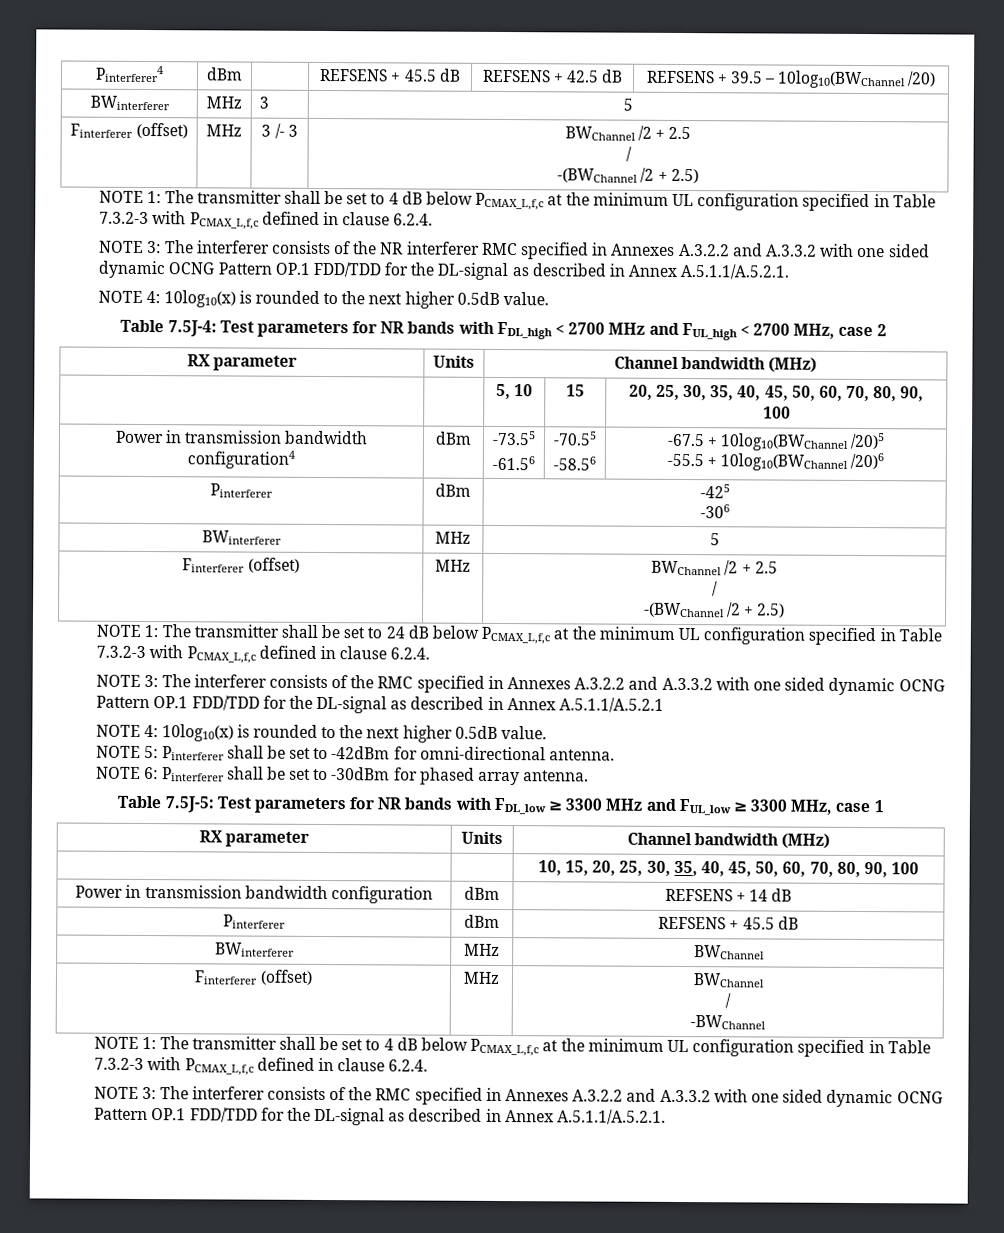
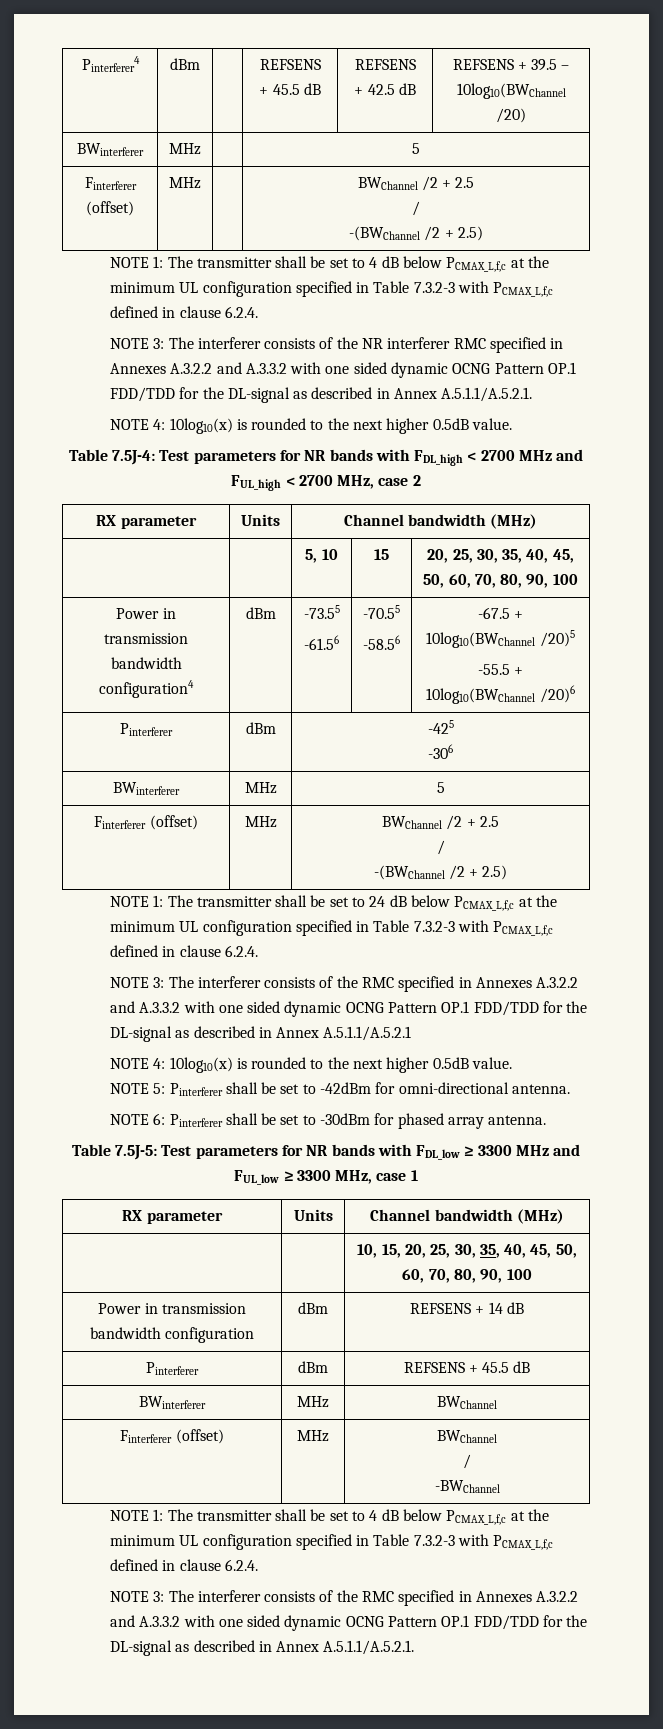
[259,96,270,109] [623,98,633,111] [70,122,188,139] [206,124,242,137] [261,123,298,139] 3 | 5 // Finterferer (offset) | MHz | 3 /- 3 -> [412,143,421,154] [84,177,137,190] [86,201,134,216] [169,177,201,189] | 5 // Finterferer (offset) | MHz |

